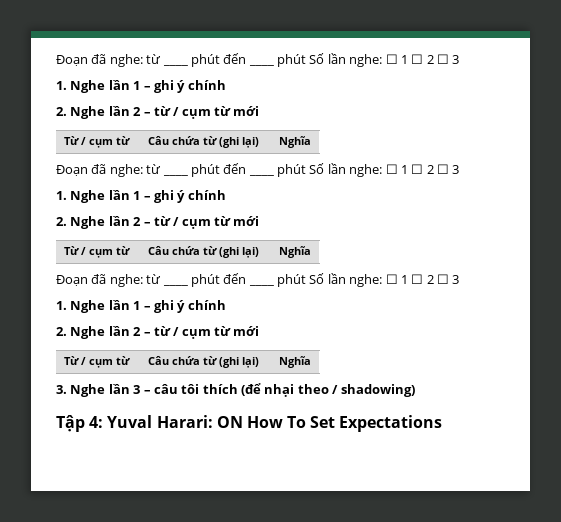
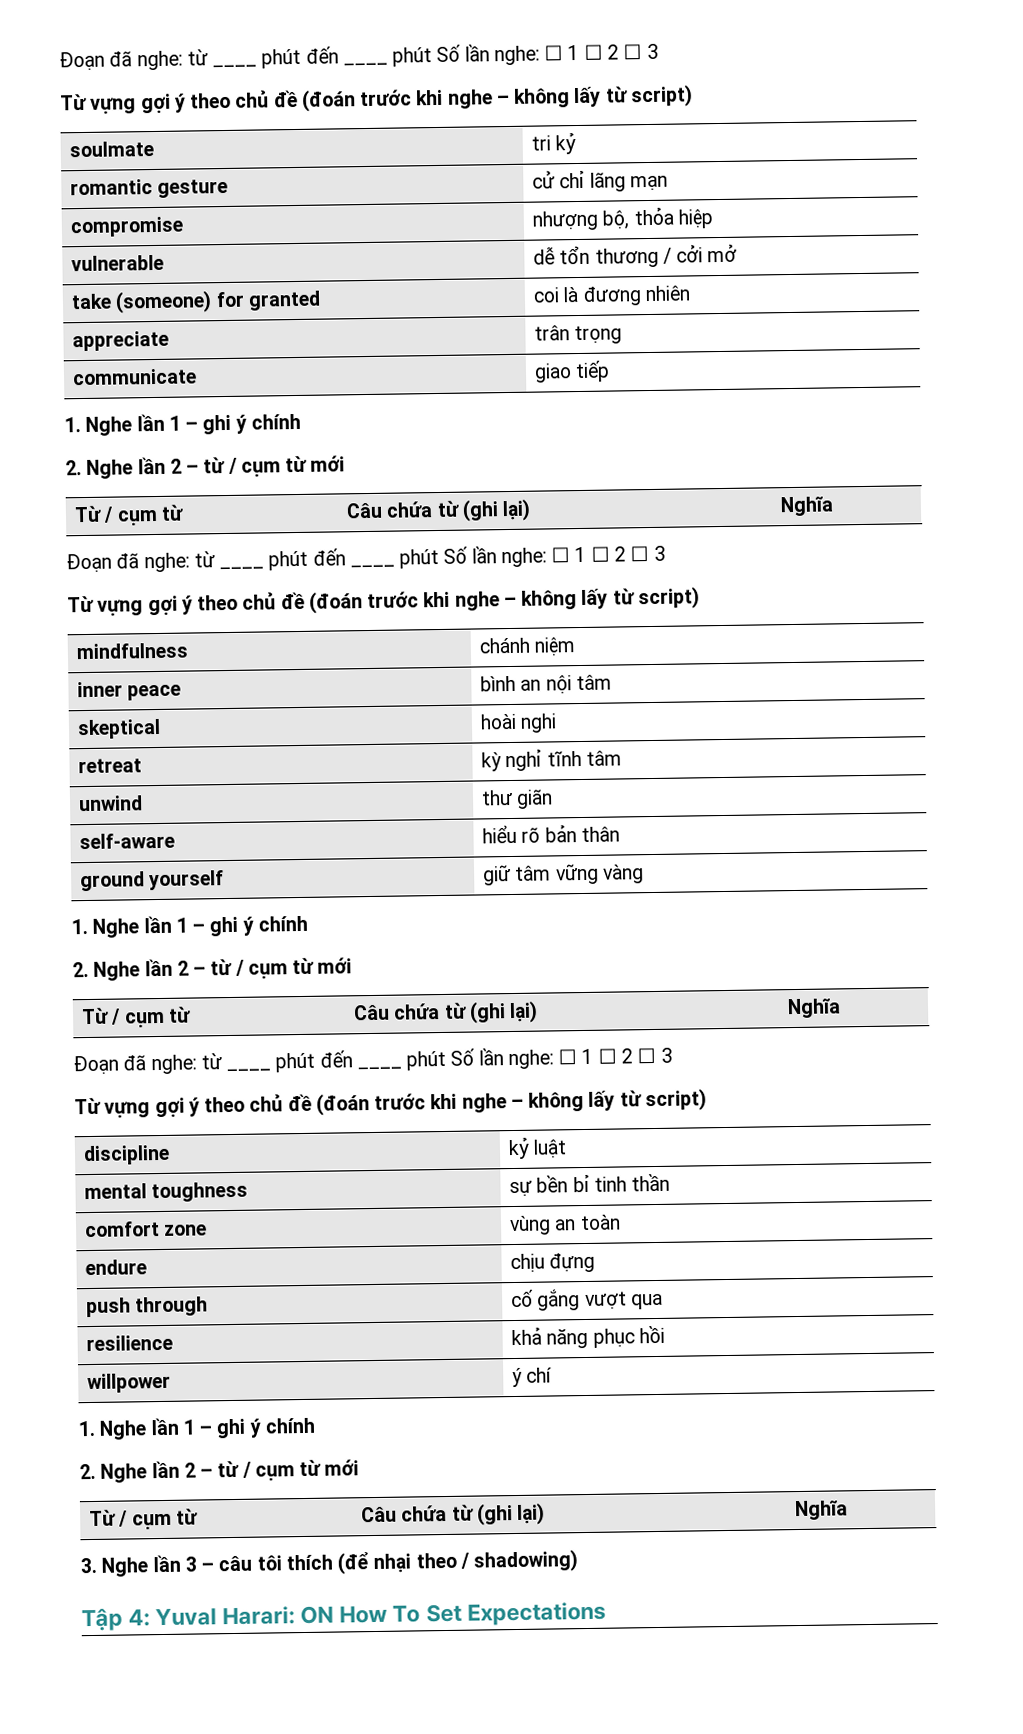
(460, 59) none -> [60,84,693,114] [69,140,155,158] [531,133,577,155] [70,178,229,198] [532,170,668,192] [70,216,185,238] [532,207,713,231] [71,254,165,272] [533,243,738,268] [71,290,321,314] [533,285,691,306] [72,330,170,352] [534,325,623,345] [72,368,198,386] [534,360,611,383] // Từ vựng gợi ý theo chủ đề (đoán trước khi nghe – không lấy từ script) // soulmate | tri kỷ // romantic gesture | cử chỉ lãng mạn // compromise | nhượng bộ, thỏa hiệp // vulnerable | dễ tổn thương / cởi mở // take (someone) for granted | coi là đương nhiên // appreciate | trân trọng // communicate | giao tiếp
(460, 169) none -> [67,586,700,616] [76,642,190,660] [479,637,577,656] [77,681,182,701] [480,674,612,694] [77,718,162,740] [480,713,558,733] [78,758,143,774] [481,749,622,772] [78,795,144,812] [481,789,554,809] [79,832,176,850] [482,824,620,844] [80,870,225,892] [482,863,644,886] // Từ vựng gợi ý theo chủ đề (đoán trước khi nghe – không lấy từ script) // mindfulness | chánh niệm // inner peace | bình an nội tâm // skeptical | hoài nghi // retreat | kỳ nghỉ tĩnh tâm // unwind | thư giãn // self-aware | hiểu rõ bản thân // ground yourself | giữ tâm vững vàng
(460, 279) none -> [74,1088,707,1118] [83,1144,171,1166] [508,1137,568,1160] [84,1181,249,1203] [509,1173,671,1197] [84,1221,208,1238] [509,1214,621,1236] [85,1259,148,1276] [510,1252,596,1273] [86,1296,209,1318] [510,1289,663,1311] [86,1334,174,1352] [511,1325,665,1349] [87,1372,172,1394] [512,1367,553,1388] // Từ vựng gợi ý theo chủ đề (đoán trước khi nghe – không lấy từ script) // discipline | kỷ luật // mental toughness | sự bền bỉ tinh thần // comfort zone | vùng an toàn // endure | chịu đựng // push through | cố gắng vượt qua // resilience | khả năng phục hồi // willpower | ý chí

